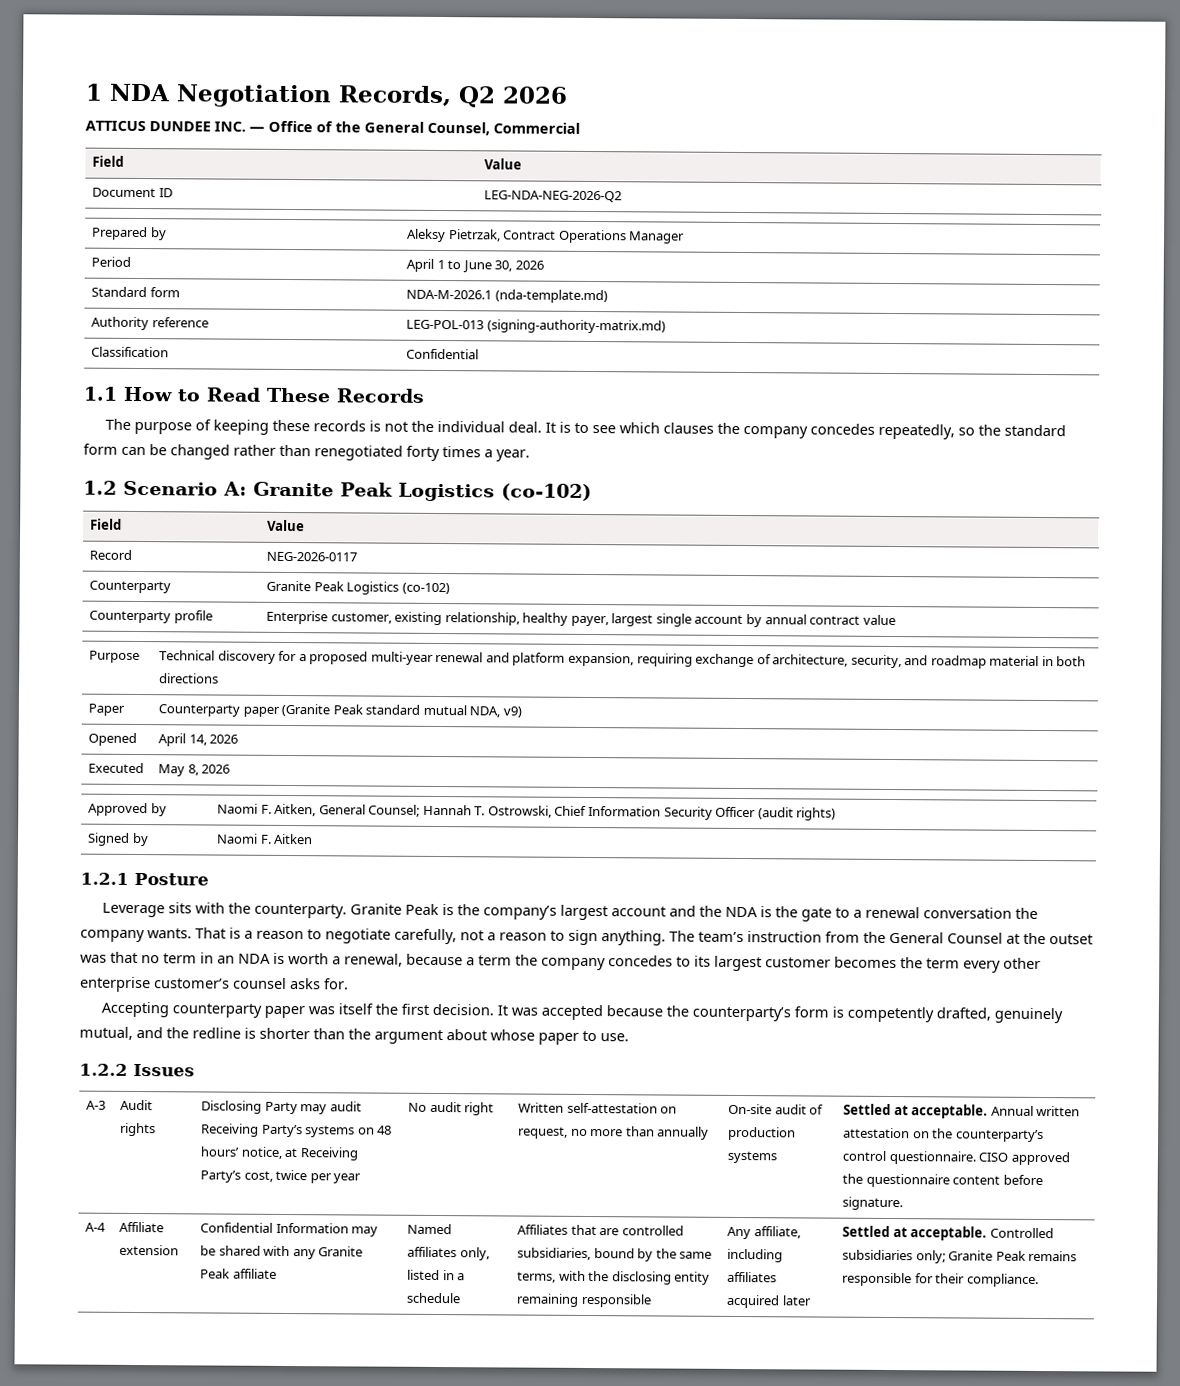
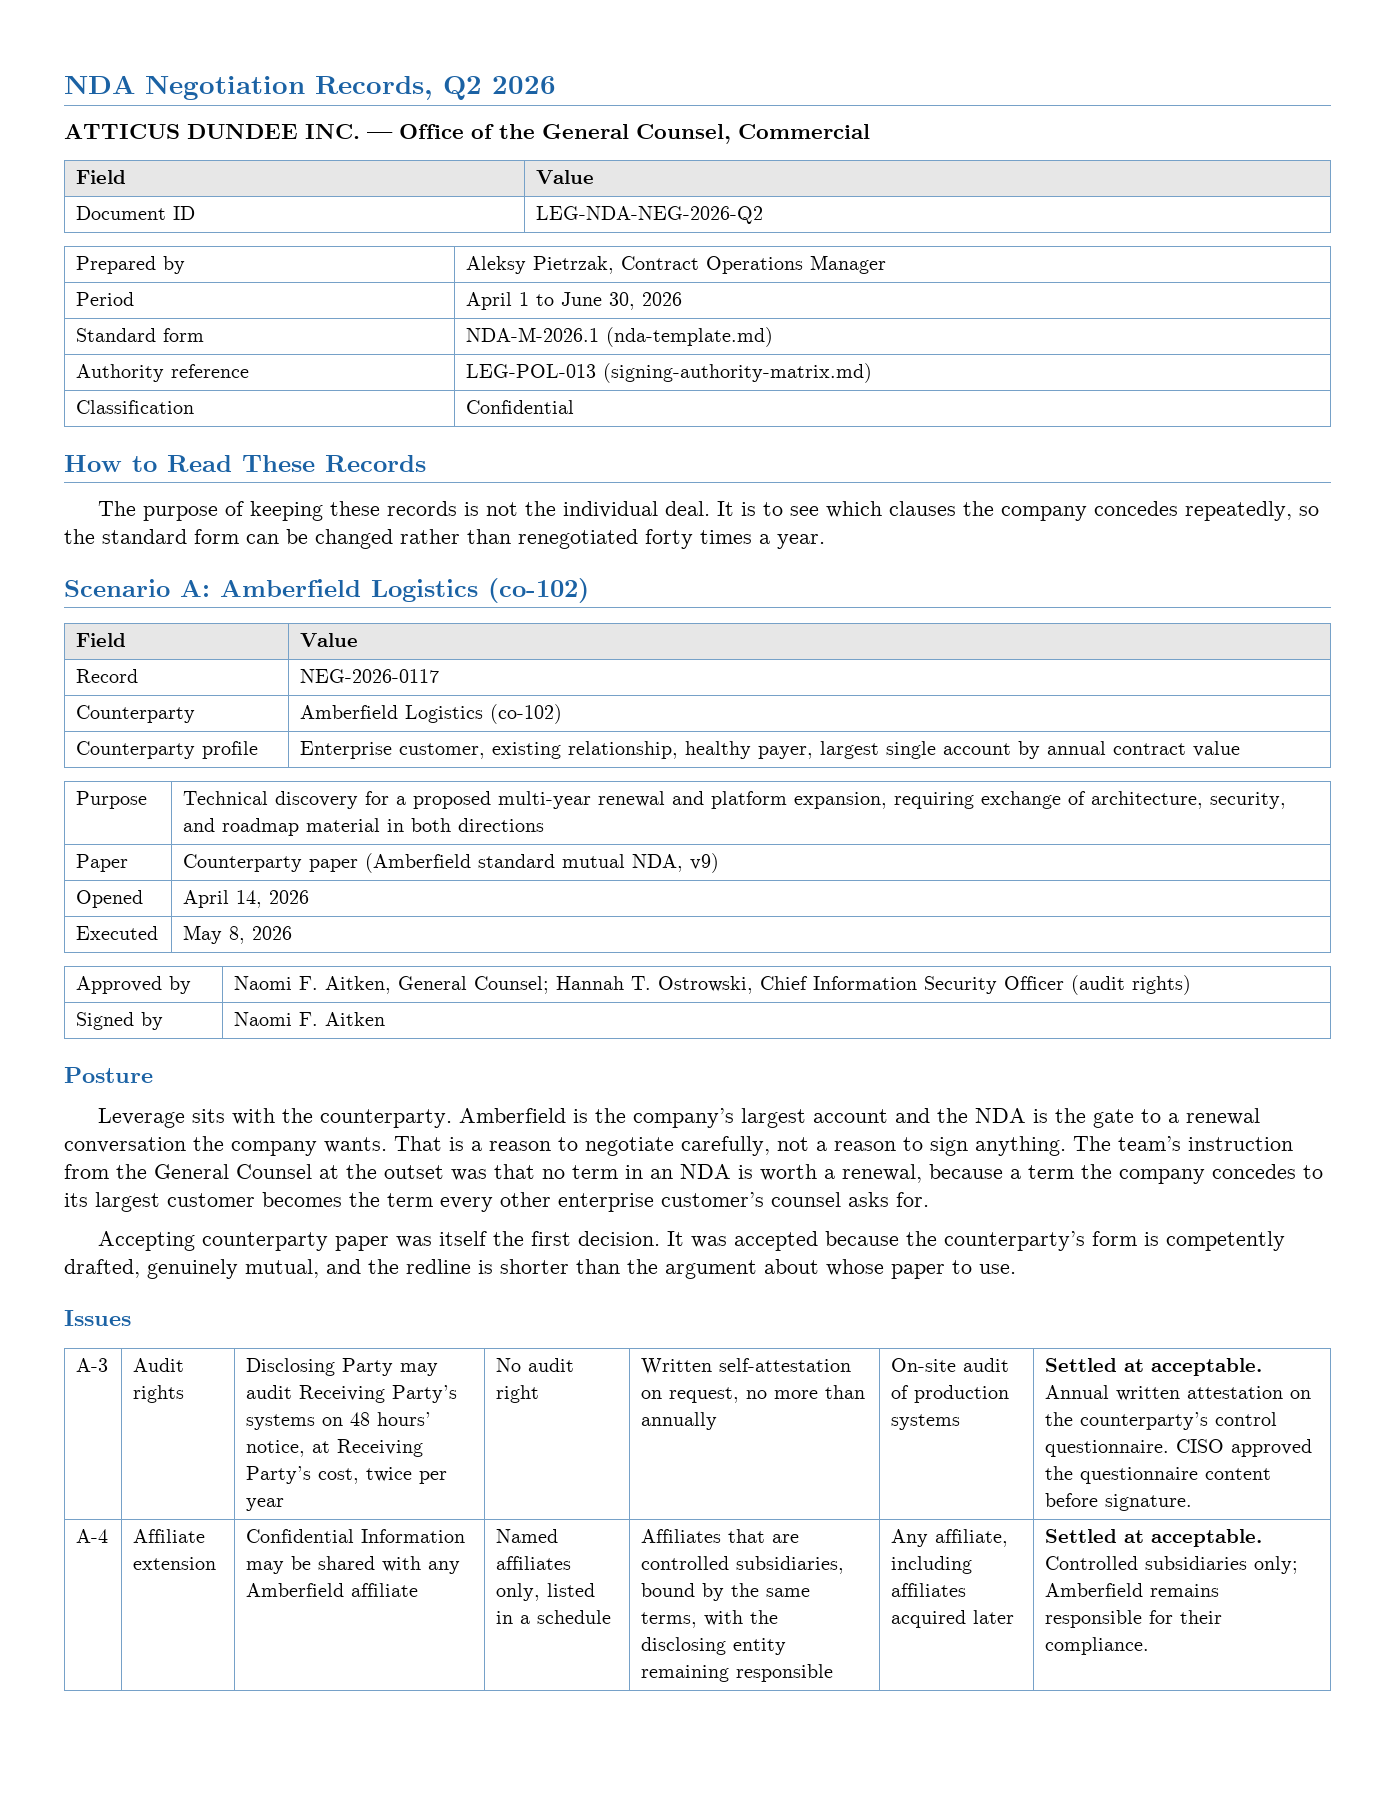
[85,83,103,101] 1 -> (64, 84) none
[83,386,118,401] 1.1 -> (575, 407) none
[83,480,117,495] 1.2 -> (825, 541) none
[253,481,393,497] Granite Peak -> [220,579,361,597] Amberfield
[266,580,344,592] Granite Peak -> [300,705,399,719] Amberfield
[281,703,363,717] (Granite Peak -> [365,853,472,873] (Amberfield
[80,872,129,885] 1.2.1 -> (386, 1019) none
[349,903,439,916] Granite Peak -> [458,1108,566,1123] Amberfield
[79,1063,128,1076] 1.2.2 -> (1016, 1269) none
[318,1246,364,1257] [200,1268,231,1279] Granite Peak -> [246,1583,345,1597] Amberfield
[948,1250,1026,1261] Granite Peak -> [1045,1583,1144,1597] Amberfield

